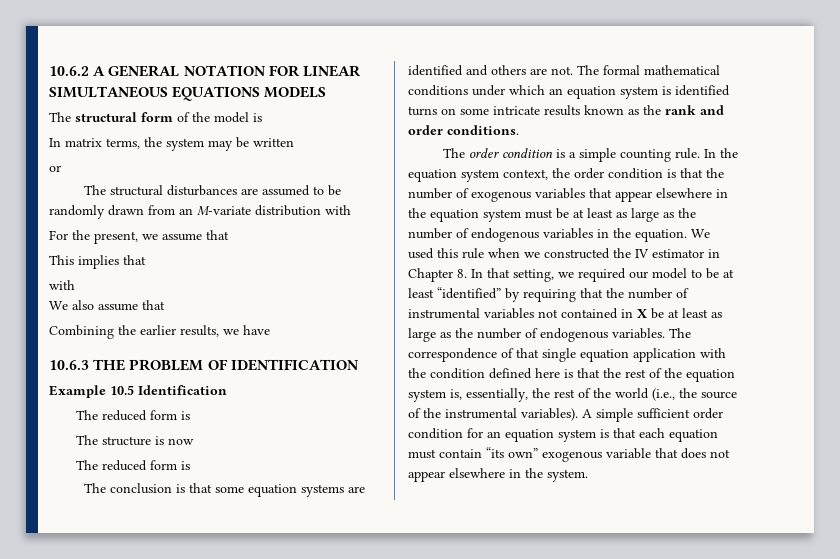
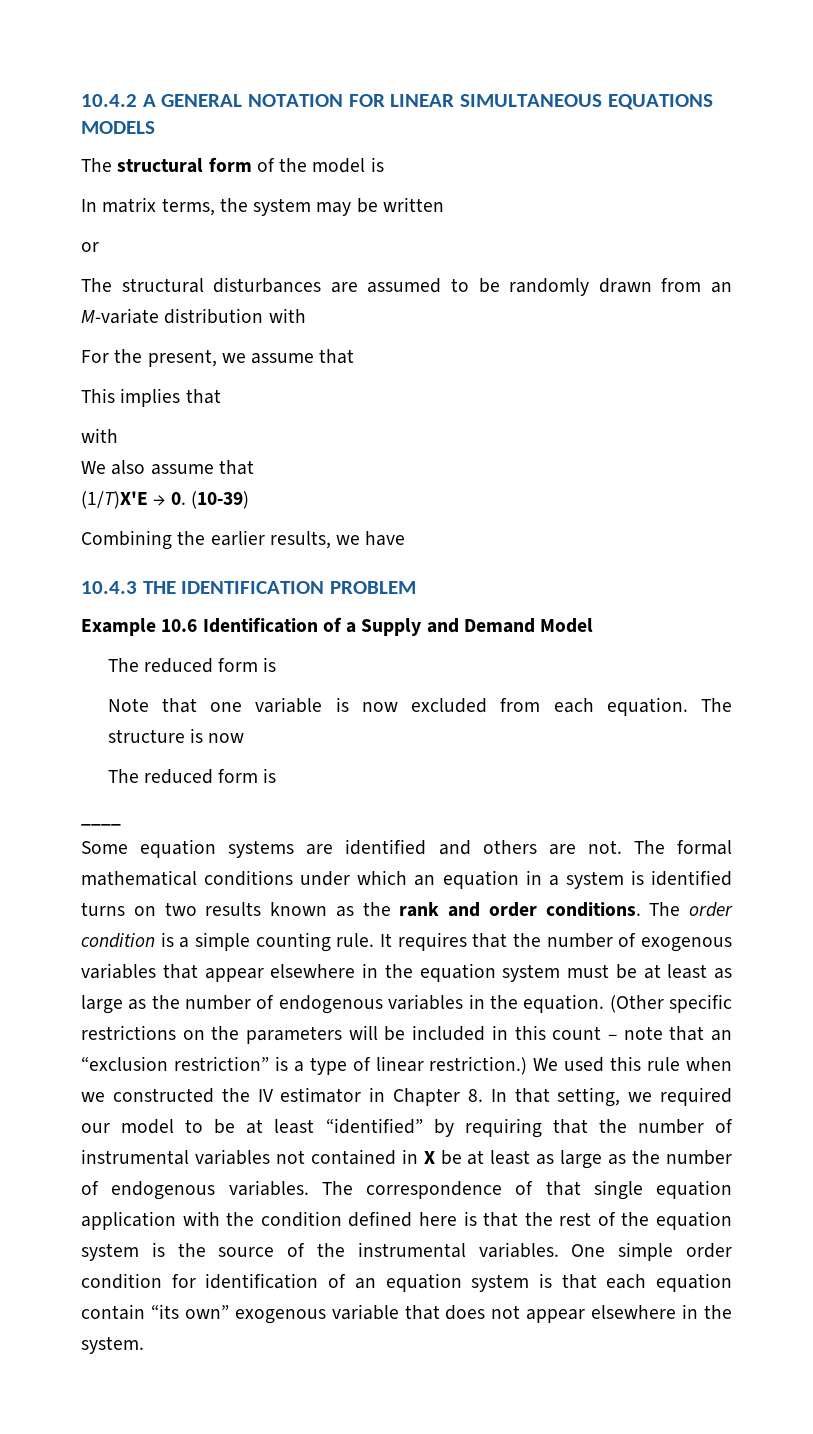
[49,66,89,76] 10.6.2 -> [81,94,137,107] 10.4.2
(165, 305) none -> [81,491,249,509] // (1/T)X'E → 0. (10-39)
[49,359,126,371] 10.6.3 THE -> [81,581,325,594] 10.4.3 THE IDENTIFICATION
[207,359,359,371] OF IDENTIFICATION -> (417, 587) none
[110,385,134,395] 10.5 -> [161,619,198,632] 10.6
[75,410,190,421] // The reduced form is // -> [322,617,594,636] [107,657,277,673] [107,697,688,716] of a Supply and Demand Model // The reduced form is // Note that one variable is now excluded from each equation.
[83,483,244,494] The conclusion is that some -> [81,823,121,826] [81,841,128,854] ____ // Some
(616, 92) none -> [525,870,559,886] in a
[460,106,540,115] some intricate -> [164,902,197,916] two
(519, 130) // -> (641, 909) none
[703,148,738,158] [408,168,676,182] In the equation system context, the order condition is -> [379,932,467,951] It requires
(687, 235) none -> [609,994,733,1013] [81,1025,733,1044] [81,1056,528,1075] (Other specific restrictions on the parameters will be included in this count – note that an “exclusion restriction” is a type of linear restriction.)
[450,388,675,402] is, essentially, the rest of the world (i.e., -> [151,1242,165,1257] is
[521,408,690,422] variables). A simple sufficient -> [478,1242,674,1261] variables. One simple
(483, 433) none -> [205,1273,347,1289] identification of
[408,449,436,459] must -> (732, 1282) none

